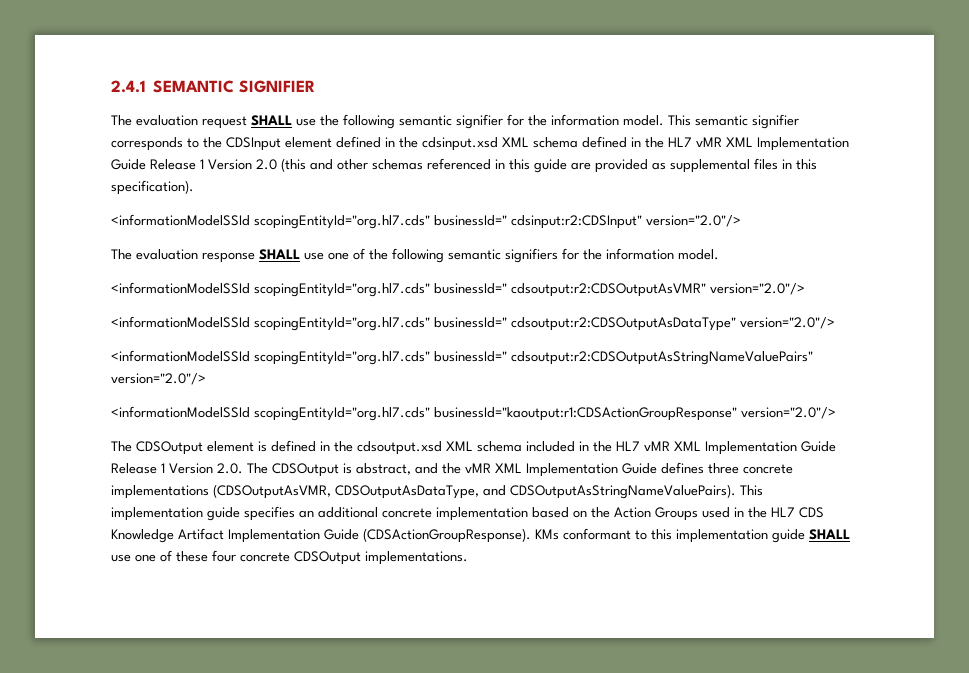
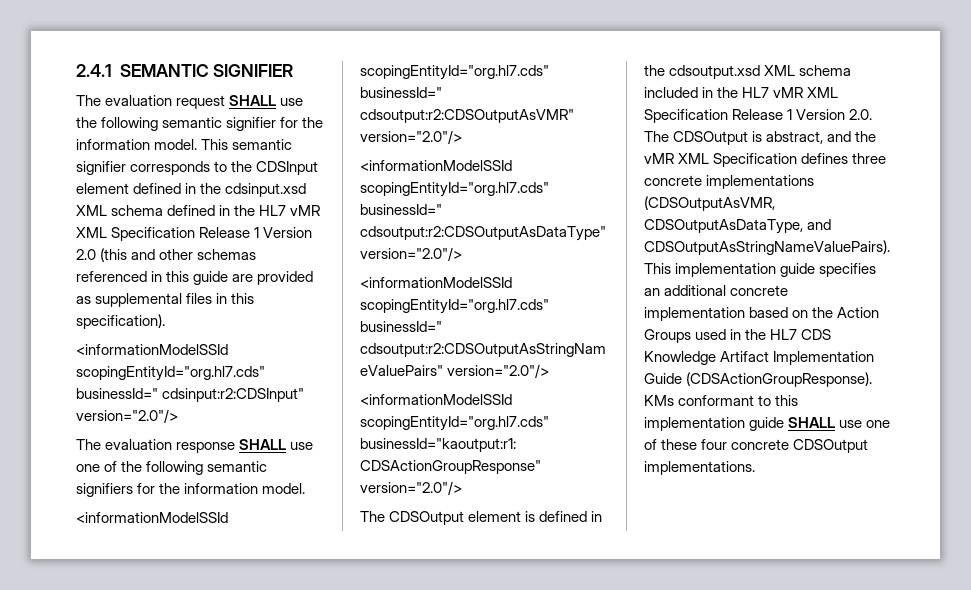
[757,137,849,151] [111,159,146,170] Implementation Guide -> [111,227,196,241] Specification
[705,441,836,455] Implementation Guide -> [644,109,728,123] Specification
[526,463,657,477] Implementation Guide -> [713,153,798,167] Specification

